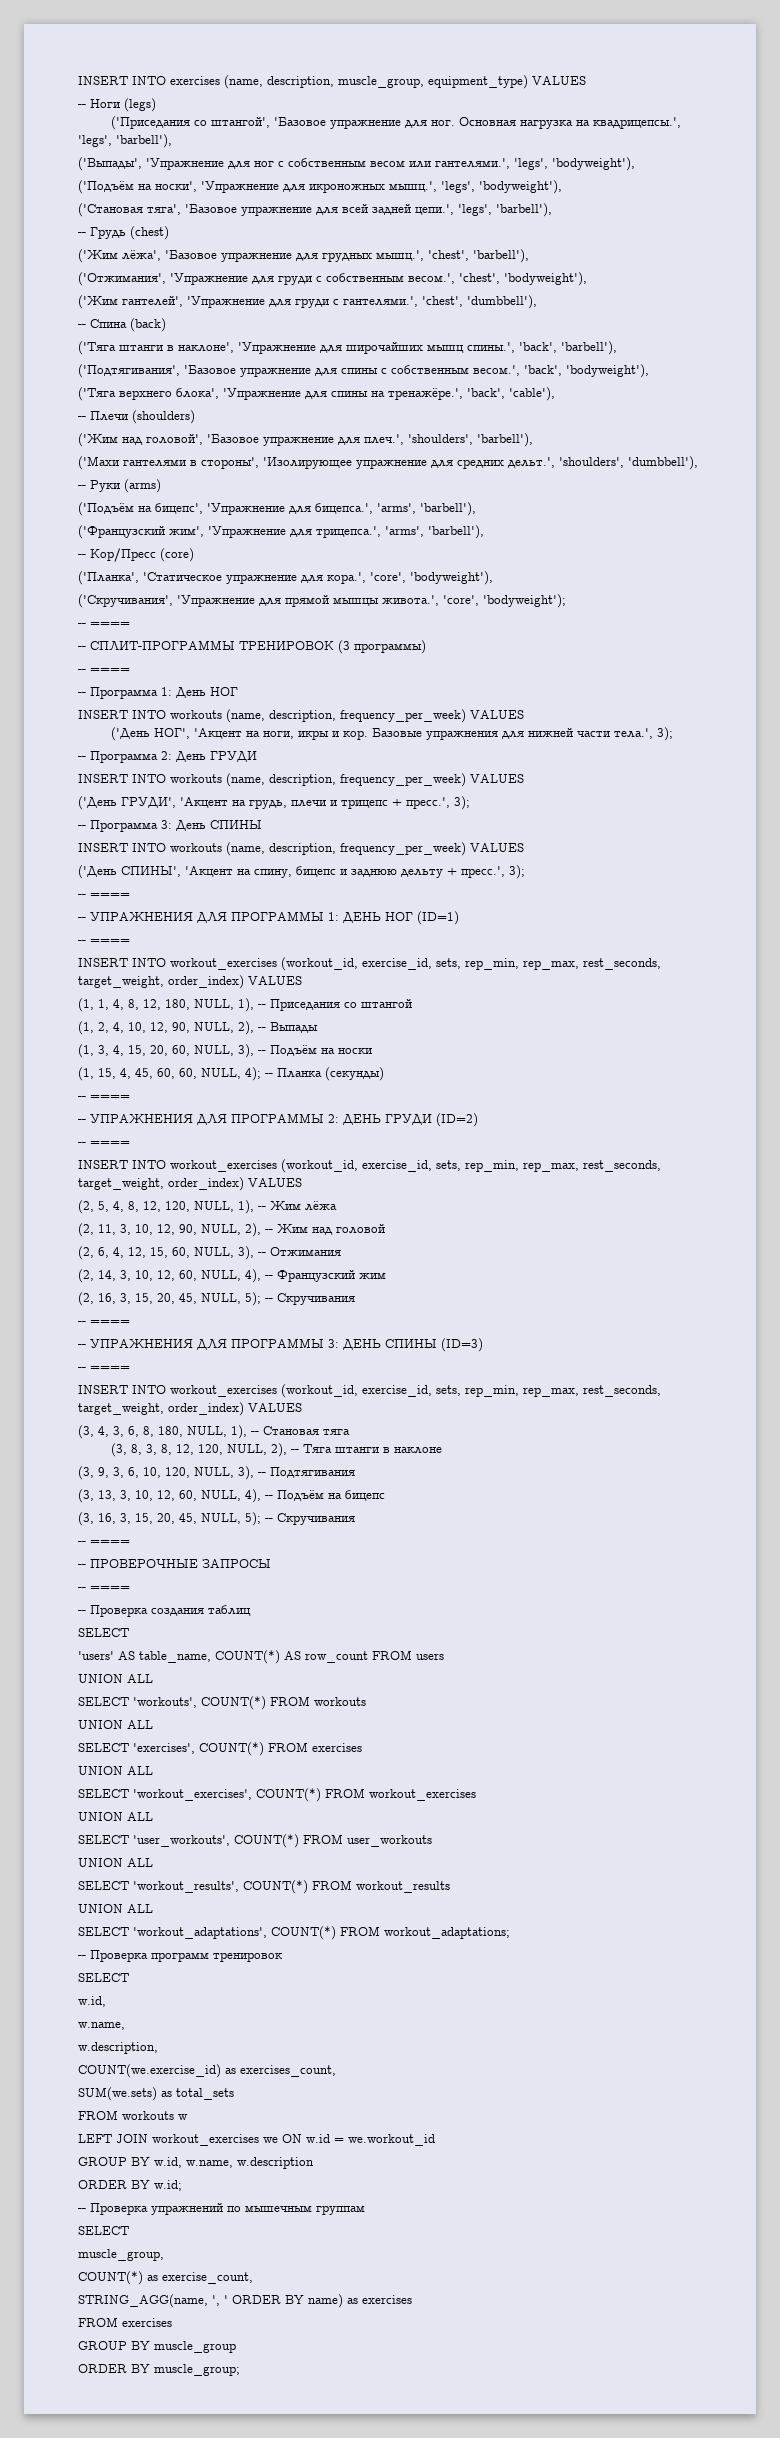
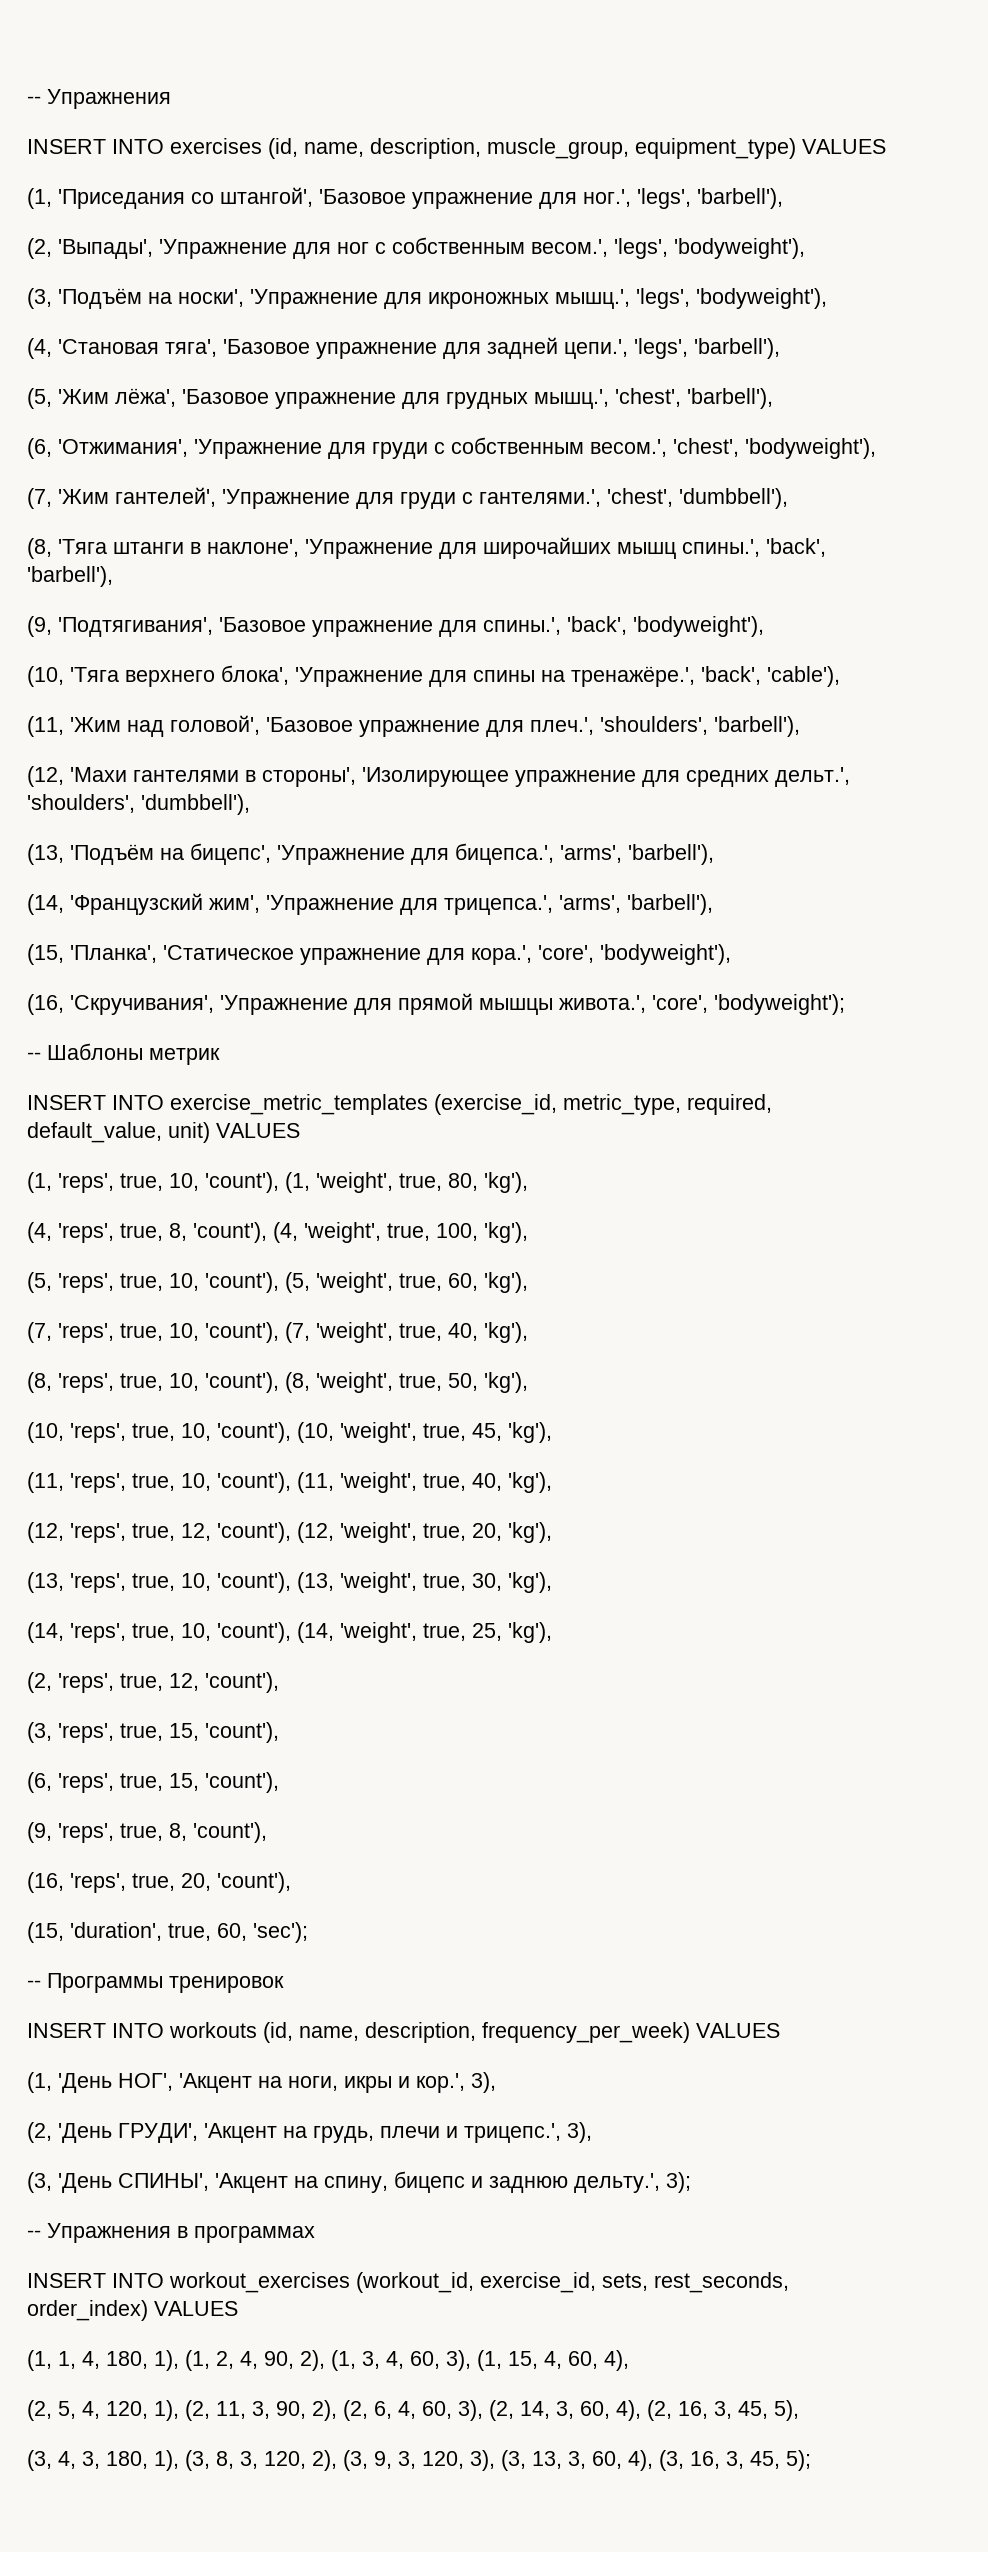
(78, 80) none -> [27,89,171,109] -- Упражнения //
[224,75,263,89] (name, -> [268,138,364,159] (id, name,
[78,98,156,112] [111,116,191,130] -- Ноги (legs) // ('Приседания -> [27,188,185,209] (1, 'Приседания
[431,117,682,129] [78,134,172,148] [78,157,142,171] ног. Основная нагрузка на квадрицепсы.', 'legs', 'barbell'), // ('Выпады', -> [583,188,783,209] [27,238,153,259] ног.', 'legs', 'barbell'), // (2, 'Выпады',
[370,157,635,171] [78,180,134,194] весом или гантелями.', 'legs', 'bodyweight'), // ('Подъём -> [531,238,805,259] [27,288,142,309] весом.', 'legs', 'bodyweight'), // (3, 'Подъём
[78,203,143,217] ('Становая -> [27,338,159,359] (4, 'Становая
[342,204,368,213] всей -> (481, 350) none
[78,226,169,240] [78,249,118,263] -- Грудь (chest) // ('Жим -> [27,388,109,409] (5, 'Жим
[78,272,166,286] ('Отжимания', -> [27,438,188,459] (6, 'Отжимания',
[78,295,118,309] ('Жим -> [27,488,109,509] (7, 'Жим
[78,318,166,332] [78,341,116,355] -- Спина (back) // ('Тяга -> [27,538,107,559] (8, 'Тяга
[78,364,520,378] ('Подтягивания', 'Базовое упражнение для спины с собственным весом.', -> [27,616,561,637] (9, 'Подтягивания', 'Базовое упражнение для спины.',
[78,387,116,401] ('Тяга -> [27,666,119,687] (10, 'Тяга
[78,410,195,424] [78,433,118,447] -- Плечи (shoulders) // ('Жим -> [27,716,121,737] (11, 'Жим
[78,456,119,470] ('Махи -> [27,766,127,787] (12, 'Махи
[78,479,161,493] [78,502,134,516] -- Руки (arms) // ('Подъём -> [27,844,154,865] (13, 'Подъём
[78,525,165,539] ('Французский -> [27,893,203,915] (14, 'Французский
[78,548,194,562] [78,571,139,585] -- Кор/Пресс (core) // ('Планка', -> [27,944,157,965] (15, 'Планка',
[78,594,173,608] ('Скручивания', -> [27,994,214,1015] (16, 'Скручивания',
[90,622,130,627] [78,640,426,654] [78,668,130,673] [78,687,238,699] [78,709,524,723] [111,727,151,741] ==== // -- СПЛИТ-ПРОГРАММЫ ТРЕНИРОВОК (3 программы) // -- ==== // -- Программа 1: День НОГ // INSERT INTO workouts (name, description, frequency_per_week) VALUES // ('День -> [47,1043,220,1065] [27,1094,772,1115] [27,1122,300,1143] [27,1172,528,1193] [27,1222,528,1243] [27,1272,528,1293] [27,1322,528,1343] [27,1372,528,1393] [27,1422,552,1443] [27,1472,552,1493] [27,1522,552,1543] [27,1572,552,1593] [27,1622,552,1643] [27,1672,279,1693] [27,1722,279,1743] [27,1772,279,1793] [27,1822,267,1843] [27,1872,291,1893] [27,1922,308,1943] [27,1973,284,1993] [27,2022,780,2043] [27,2072,112,2093] Шаблоны метрик // INSERT INTO exercise_metric_templates (exercise_id, metric_type, required, default_value, unit) VALUES // (1, 'reps', true, 10, 'count'), (1, 'weight', true, 80, 'kg'), // (4, 'reps', true, 8, 'count'), (4, 'weight', true, 100, 'kg'), // (5, 'reps', true, 10, 'count'), (5, 'weight', true, 60, 'kg'), // (7, 'reps', true, 10, 'count'), (7, 'weight', true, 40, 'kg'), // (8, 'reps', true, 10, 'count'), (8, 'weight', true, 50, 'kg'), // (10, 'reps', true, 10, 'count'), (10, 'weight', true, 45, 'kg'), // (11, 'reps', true, 10, 'count'), (11, 'weight', true, 40, 'kg'), // (12, 'reps', true, 12, 'count'), (12, 'weight', true, 20, 'kg'), // (13, 'reps', true, 10, 'count'), (13, 'weight', true, 30, 'kg'), // (14, 'reps', true, 10, 'count'), (14, 'weight', true, 25, 'kg'), // (2, 'reps', true, 12, 'count'), // (3, 'reps', true, 15, 'count'), // (6, 'reps', true, 15, 'count'), // (9, 'reps', true, 8, 'count'), // (16, 'reps', true, 20, 'count'), // (15, 'duration', true, 60, 'sec'); // -- Программы тренировок // INSERT INTO workouts (id, name, description, frequency_per_week) VALUES // (1, 'День
[343,727,674,741] [78,751,257,763] [78,773,524,787] [78,796,117,810] кор. Базовые упражнения для нижней части тела.', 3); // -- Программа 2: День ГРУДИ // INSERT INTO workouts (name, description, frequency_per_week) VALUES // ('День -> [416,2072,496,2093] [27,2122,112,2143] кор.', 3), // (2, 'День
[341,796,470,810] [78,820,262,832] [78,842,524,856] [78,865,117,879] трицепс + пресс.', 3); // -- Программа 3: День СПИНЫ // INSERT INTO workouts (name, description, frequency_per_week) VALUES // ('День -> [464,2122,592,2143] [27,2172,112,2193] трицепс.', 3), // (3, 'День
[401,865,525,879] [78,893,130,898] [78,911,459,925] [78,939,130,944] [78,957,661,971] [78,976,164,988] дельту + пресс.', 3); // -- ==== // -- УПРАЖНЕНИЯ ДЛЯ ПРОГРАММЫ 1: ДЕНЬ НОГ (ID=1) // -- ==== // INSERT INTO workout_exercises (workout_id, exercise_id, sets, rep_min, rep_max, rest_seconds, target_weight, -> [574,2172,691,2193] [27,2223,315,2243] [27,2272,789,2293] дельту.', 3); // -- Упражнения в программах // INSERT INTO workout_exercises (workout_id, exercise_id, sets, rest_seconds,
[128,998,412,1012] [78,1021,318,1035] [78,1044,372,1058] [78,1067,384,1081] [78,1095,130,1100] [78,1113,478,1127] [78,1141,130,1146] [78,1159,661,1173] [78,1177,302,1191] [78,1200,337,1214] [78,1223,385,1237] [78,1246,341,1260] [78,1269,386,1283] [78,1292,355,1306] [78,1320,130,1325] [78,1338,483,1352] [78,1366,130,1371] [78,1384,661,1398] [78,1402,302,1416] [78,1425,350,1439] [111,1443,443,1457] [78,1466,355,1480] [78,1489,385,1503] [78,1512,355,1526] [78,1540,130,1545] [78,1559,271,1568] [78,1586,130,1591] [78,1605,251,1617] [78,1628,129,1637] [78,1650,444,1664] [78,1674,153,1683] [78,1696,366,1710] [78,1720,153,1729] [78,1742,362,1756] [78,1766,153,1775] [78,1788,476,1802] [78,1812,153,1821] [78,1834,432,1848] [78,1858,153,1867] [78,1880,450,1894] [78,1904,153,1913] [78,1926,510,1940] [78,1950,282,1962] [78,1973,129,1982] [78,1996,106,2007] [78,2022,125,2030] [78,2042,158,2054] [78,2064,336,2078] [78,2087,234,2101] [78,2110,188,2120] [78,2134,435,2146] [78,2157,314,2169] [78,2180,182,2191] [78,2203,365,2215] [78,2226,129,2235] [78,2249,164,2261] [78,2271,253,2285] [78,2294,412,2308] [78,2317,172,2327] [78,2341,236,2353] [78,2364,240,2376] 8, 12, 180, NULL, 1), -- Приседания со штангой // (1, 2, 4, 10, 12, 90, NULL, 2), -- Выпады // (1, 3, 4, 15, 20, 60, NULL, 3), -- Подъём на носки // (1, 15, 4, 45, 60, 60, NULL, 4); -- Планка (секунды) // -- ==== // -- УПРАЖНЕНИЯ ДЛЯ ПРОГРАММЫ 2: ДЕНЬ ГРУДИ (ID=2) // -- ==== // INSERT INTO workout_exercises (workout_id, exercise_id, sets, rep_min, rep_max, rest_seconds, target_weight, order_index) VALUES // (2, 5, 4, 8, 12, 120, NULL, 1), -- Жим лёжа // (2, 11, 3, 10, 12, 90, NULL, 2), -- Жим над головой // (2, 6, 4, 12, 15, 60, NULL, 3), -- Отжимания // (2, 14, 3, 10, 12, 60, NULL, 4), -- Французский жим // (2, 16, 3, 15, 20, 45, NULL, 5); -- Скручивания // -- ==== // -- УПРАЖНЕНИЯ ДЛЯ ПРОГРАММЫ 3: ДЕНЬ СПИНЫ (ID=3) // -- ==== // INSERT INTO workout_exercises (workout_id, exercise_id, sets, rep_min, rep_max, rest_seconds, target_weight, order_index) VALUES // (3, 4, 3, 6, 8, 180, NULL, 1), -- Становая тяга // (3, 8, 3, 8, 12, 120, NULL, 2), -- Тяга штанги в наклоне // (3, 9, 3, 6, 10, 120, NULL, 3), -- Подтягивания // (3, 13, 3, 10, 12, 60, NULL, 4), -- Подъём на бицепс // (3, 16, 3, 15, 20, 45, NULL, 5); -- Скручивания // -- ==== // -- ПРОВЕРОЧНЫЕ ЗАПРОСЫ // -- ==== // -- Проверка создания таблиц // SELECT // 'users' AS table_name, COUNT(*) AS row_count FROM users // UNION ALL // SELECT 'workouts', COUNT(*) FROM workouts // UNION ALL // SELECT 'exercises', COUNT(*) FROM exercises // UNION ALL // SELECT 'workout_exercises', COUNT(*) FROM workout_exercises // UNION ALL // SELECT 'user_workouts', COUNT(*) FROM user_workouts // UNION ALL // SELECT 'workout_results', COUNT(*) FROM workout_results // UNION ALL // SELECT 'workout_adaptations', COUNT(*) FROM workout_adaptations; // -- Проверка программ тренировок // SELECT // w.id, // w.name, // w.description, // COUNT(we.exercise_id) as exercises_count, // SUM(we.sets) as total_sets // FROM workouts w // LEFT JOIN workout_exercises we ON w.id = we.workout_id // GROUP BY w.id, w.name, w.description // ORDER BY w.id; // -- Проверка упражнений по мышечным группам // SELECT // muscle_group, // COUNT(*) as exercise_count, // STRING_AGG(name, ', ' ORDER BY name) as exercises // FROM exercises // GROUP BY muscle_group // ORDER BY muscle_group; -> [106,2350,629,2371] [27,2400,799,2421] [27,2450,811,2471] 180, 1), (1, 2, 4, 90, 2), (1, 3, 4, 60, 3), (1, 15, 4, 60, 4), // (2, 5, 4, 120, 1), (2, 11, 3, 90, 2), (2, 6, 4, 60, 3), (2, 14, 3, 60, 4), (2, 16, 3, 45, 5), // (3, 4, 3, 180, 1), (3, 8, 3, 120, 2), (3, 9, 3, 120, 3), (3, 13, 3, 60, 4), (3, 16, 3, 45, 5);

